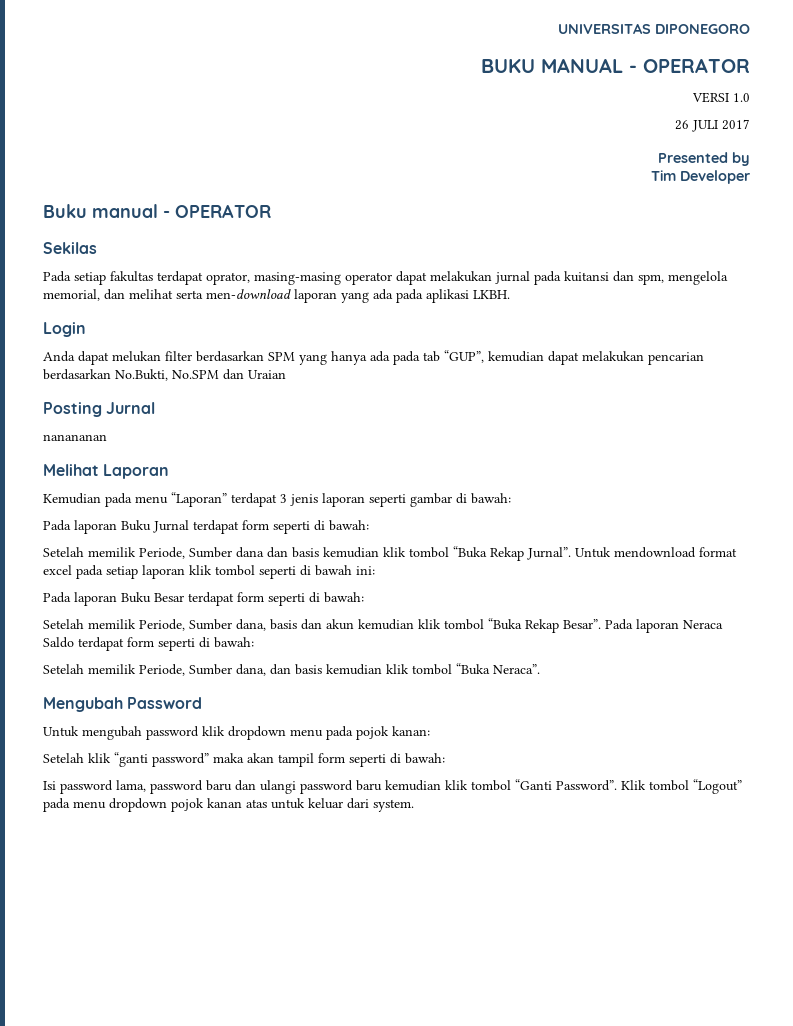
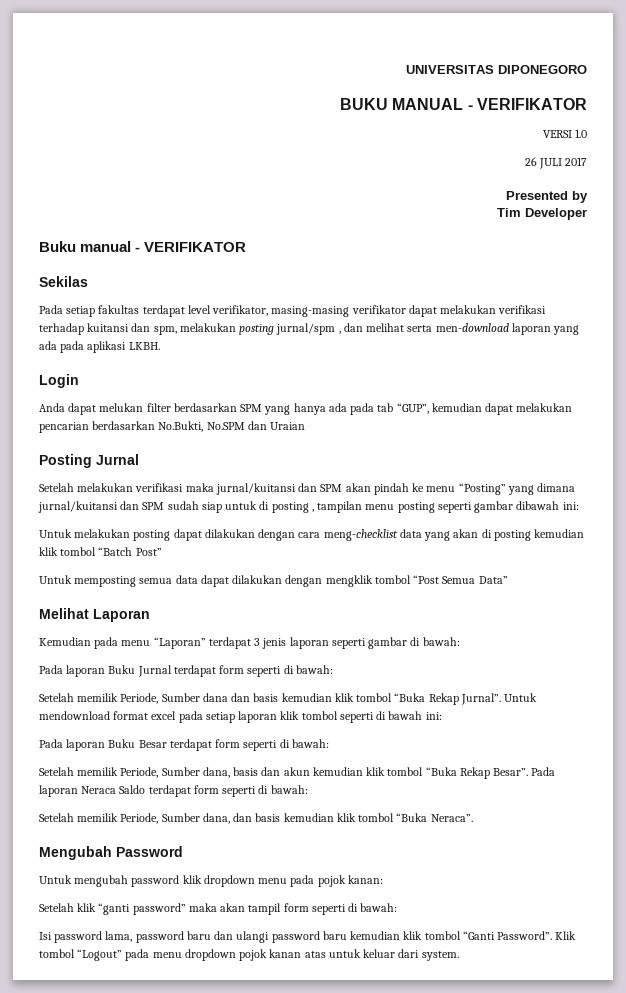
[643,58,750,73] OPERATOR -> [477,98,587,110] VERIFIKATOR
[175,204,271,218] OPERATOR -> [144,242,247,252] VERIFIKATOR
[206,271,728,285] [43,289,100,301] oprator, masing-masing operator dapat melakukan jurnal pada kuitansi dan spm, mengelola memorial, -> [187,305,547,317] [39,323,341,335] level verifikator, masing-masing verifikator dapat melakukan verifikasi terhadap kuitansi dan spm, melakukan posting jurnal/spm ,
[43,434,107,441] nanananan -> [39,483,576,495] [38,501,579,513] [39,529,585,541] [39,547,162,556] [39,575,508,587] Setelah melakukan verifikasi maka jurnal/kuitansi dan SPM akan pindah ke menu “Posting” yang dimana jurnal/kuitansi dan SPM sudah siap untuk di posting , tampilan menu posting seperti gambar dibawah ini: // Untuk melakukan posting dapat dilakukan dengan cara meng-checklist data yang akan di posting kemudian klik tombol “Batch Post” // Untuk memposting semua data dapat dilakukan dengan mengklik tombol “Post Semua Data”

